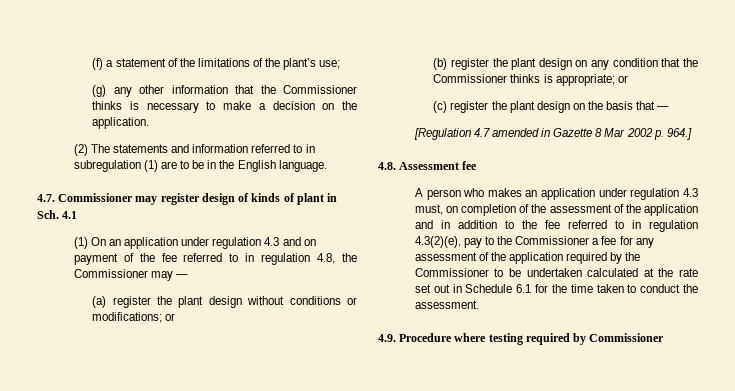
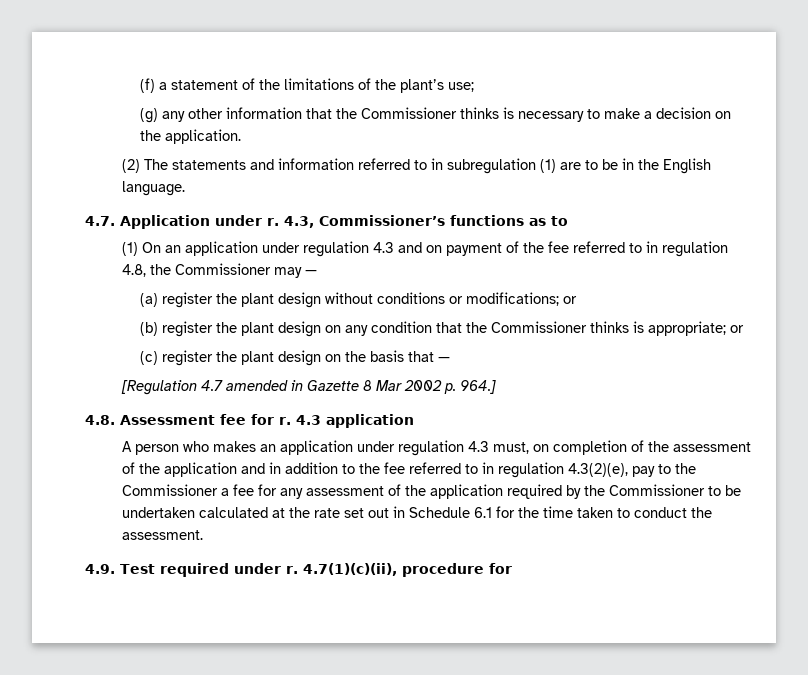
[58,193,338,205] [37,210,78,219] Commissioner may register design of kinds of plant in Sch. 4.1 -> [120,215,568,229] Application under r. 4.3, Commissioner’s functions as to
(478, 165) none -> [251,414,414,428] for r. 4.3 application
[399,333,665,345] Procedure where testing required by Commissioner -> [120,563,512,577] Test required under r. 4.7(1)(c)(ii), procedure for

